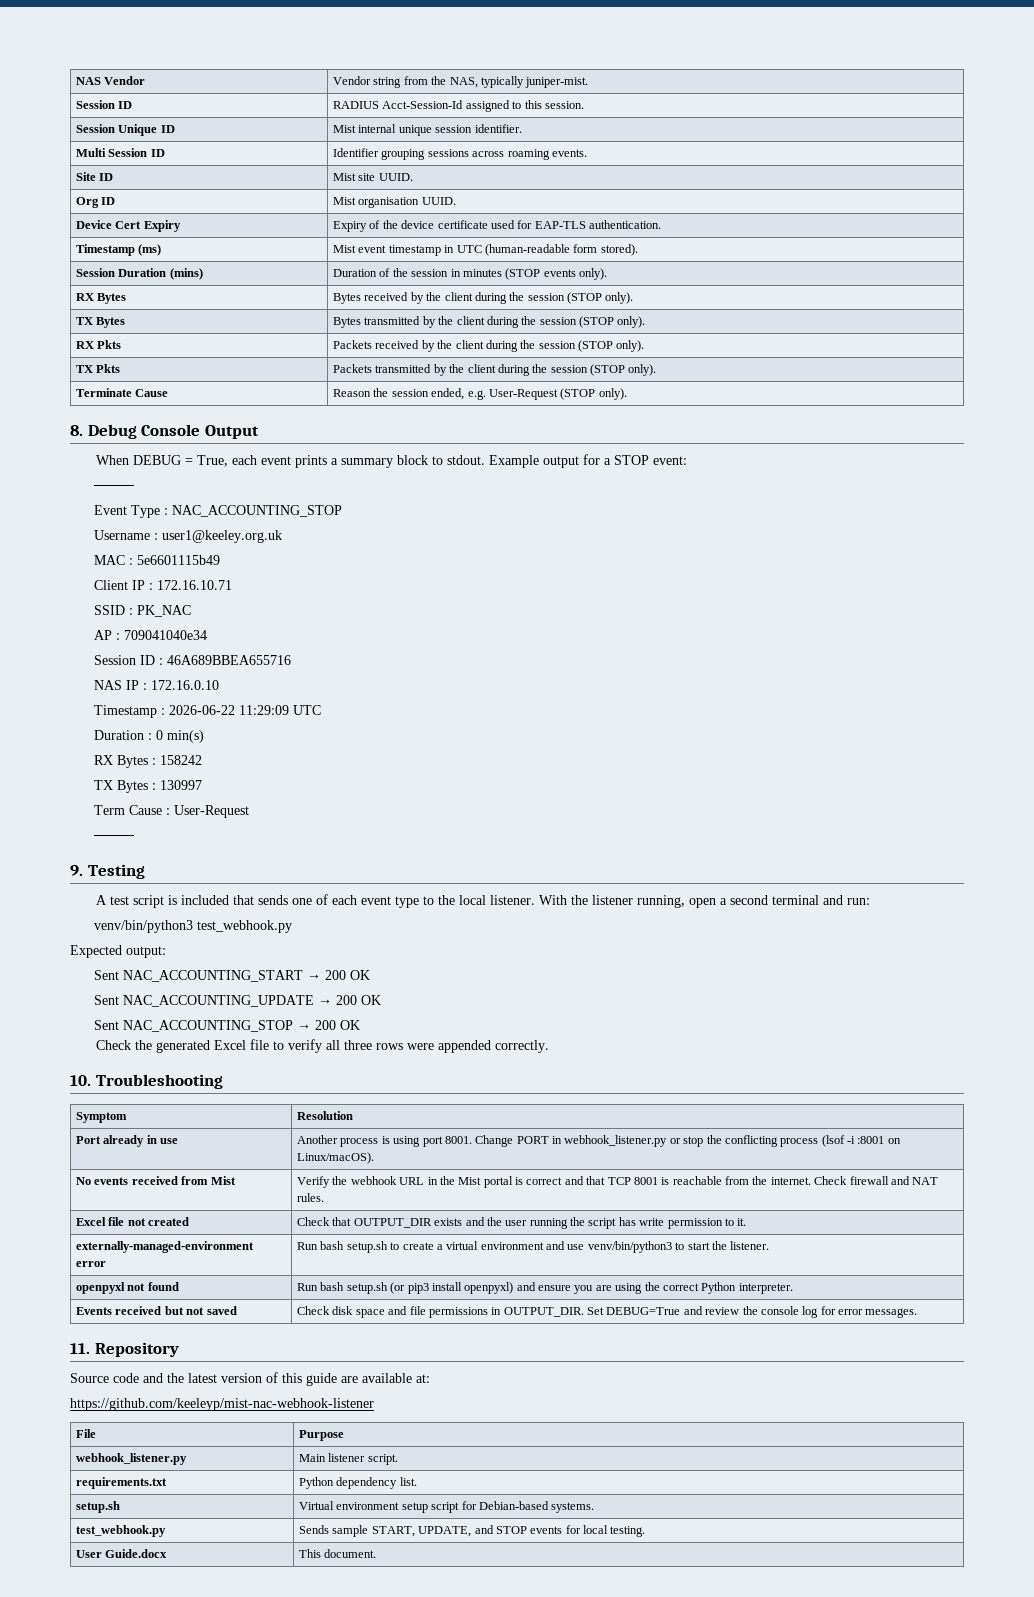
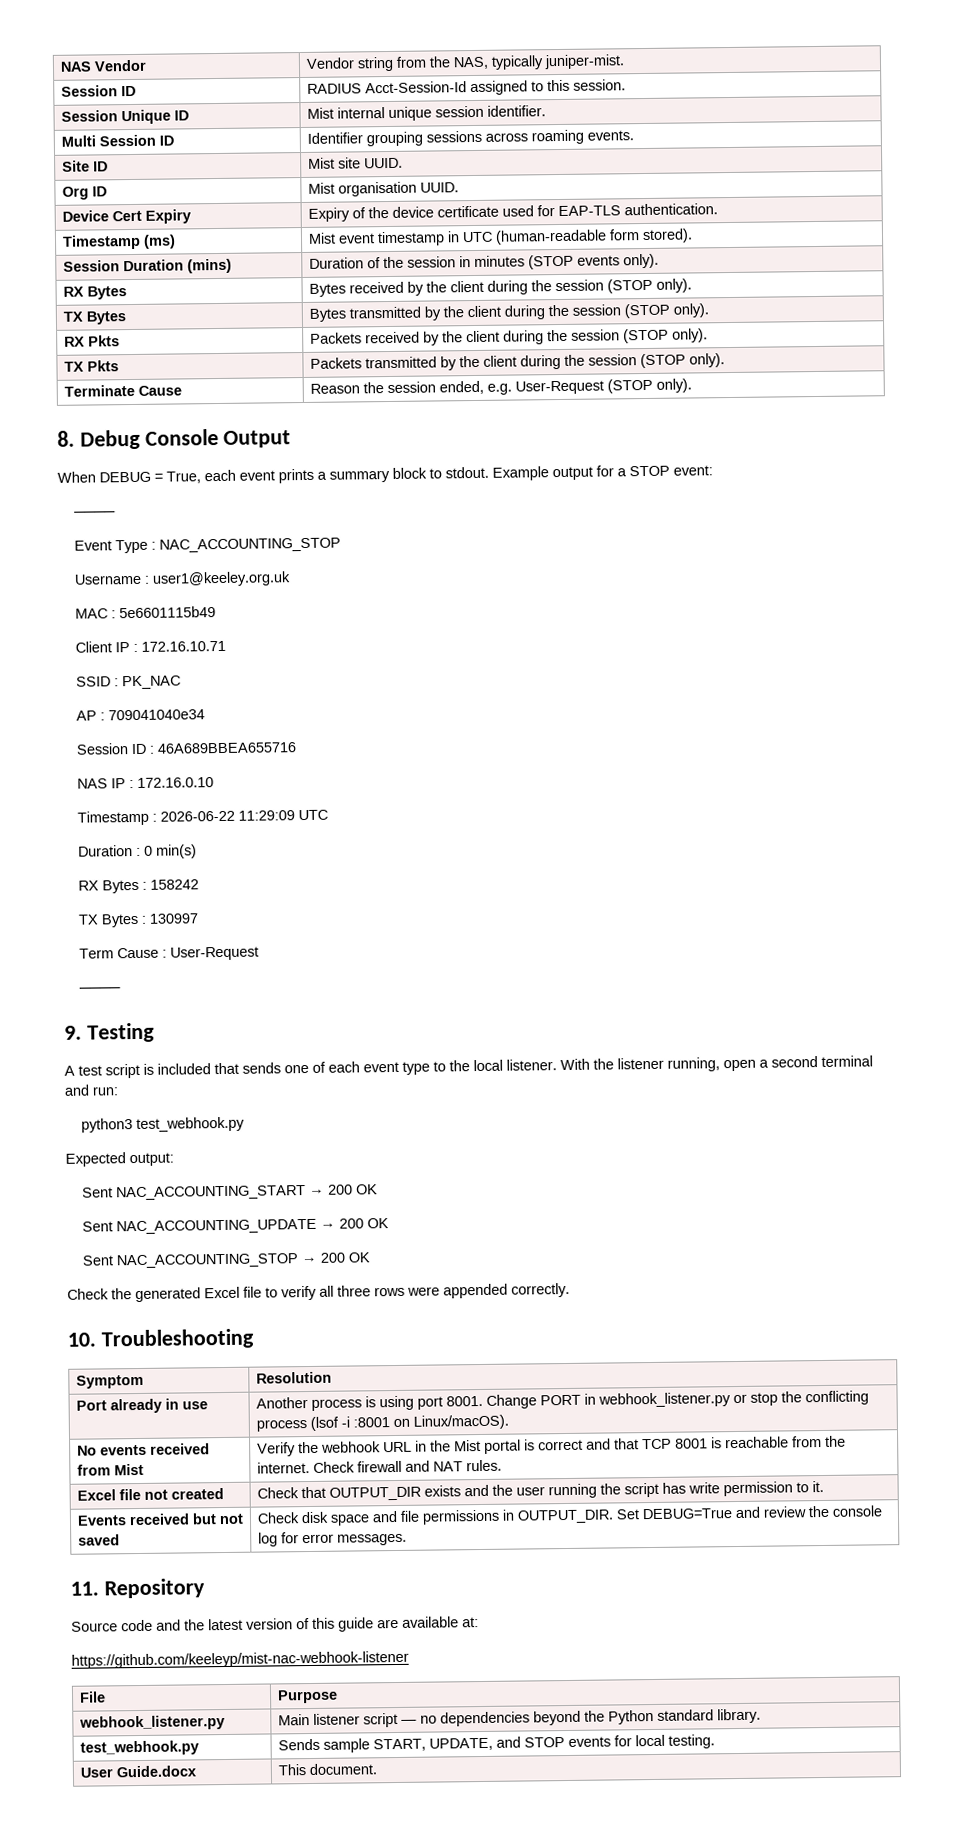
[94,920,194,933] venv/bin/python3 -> [81,1118,134,1133] python3
[76,1241,255,1253] [76,1261,107,1267] [297,1241,770,1253] [76,1282,179,1294] [297,1282,793,1294] // externally-managed-environment error | Run bash setup.sh to create a virtual environment and use venv/bin/python3 to start the listener. // openpyxl not found | Run bash setup.sh (or pip3 install openpyxl) and ensure you are using the correct Python interpreter. -> (824, 1486) none
[367,1454,398,1465] [76,1477,168,1489] [299,1477,417,1489] [76,1501,121,1513] [299,1501,595,1513] script. // requirements.txt | Python dependency list. // setup.sh | Virtual environment setup script for Debian-based systems. -> [362,1708,761,1728] script — no dependencies beyond the Python standard library.

